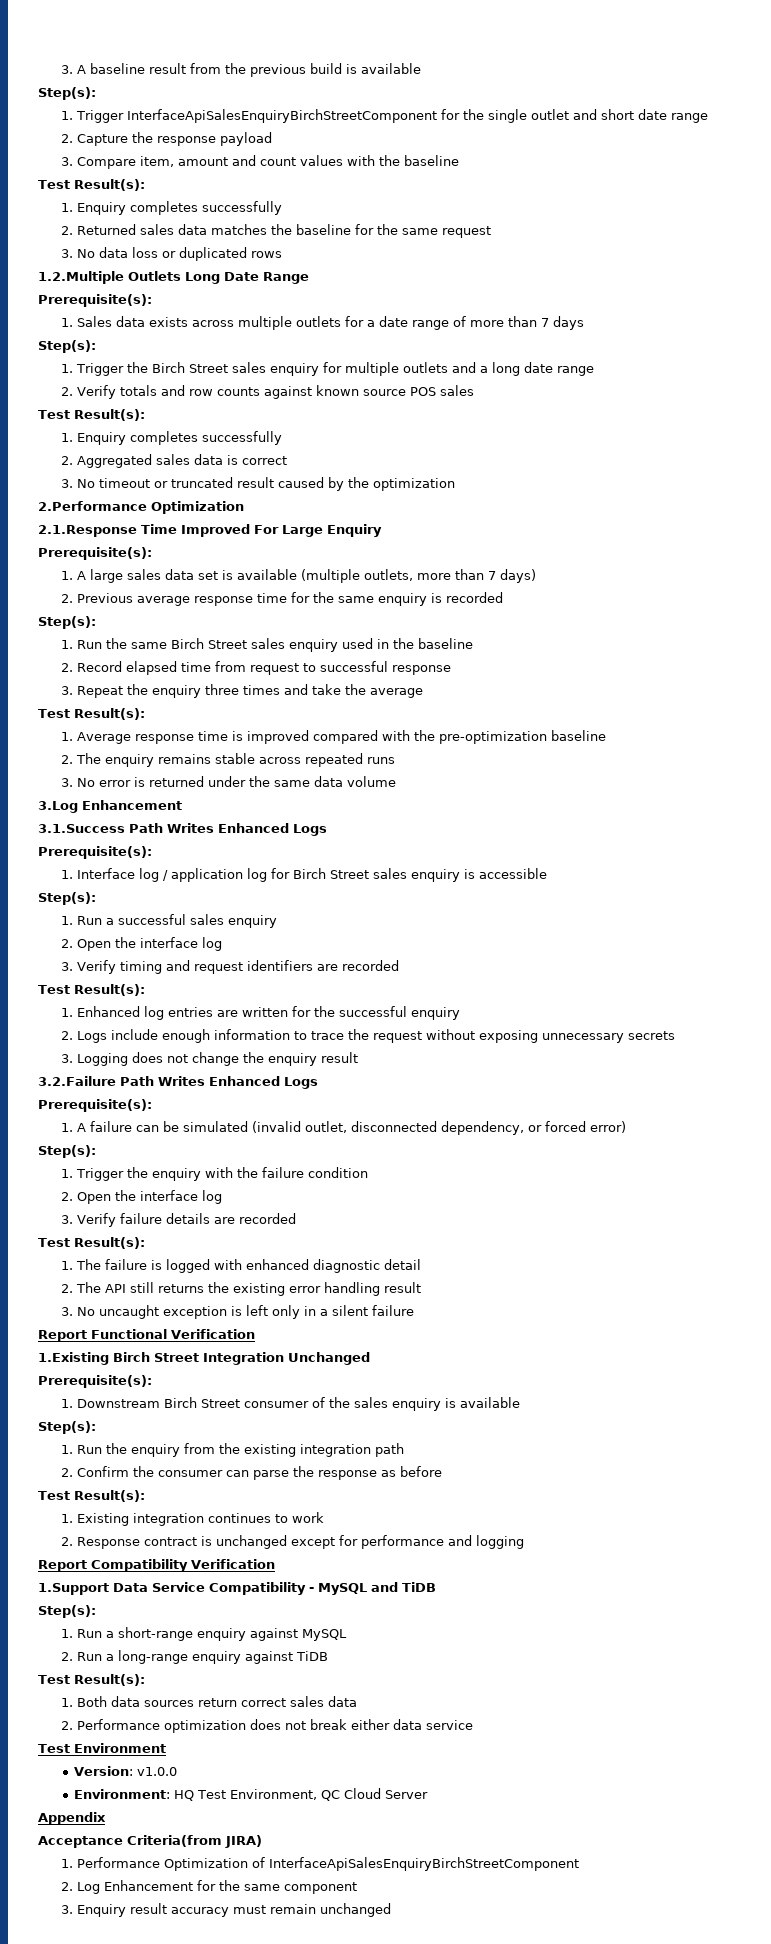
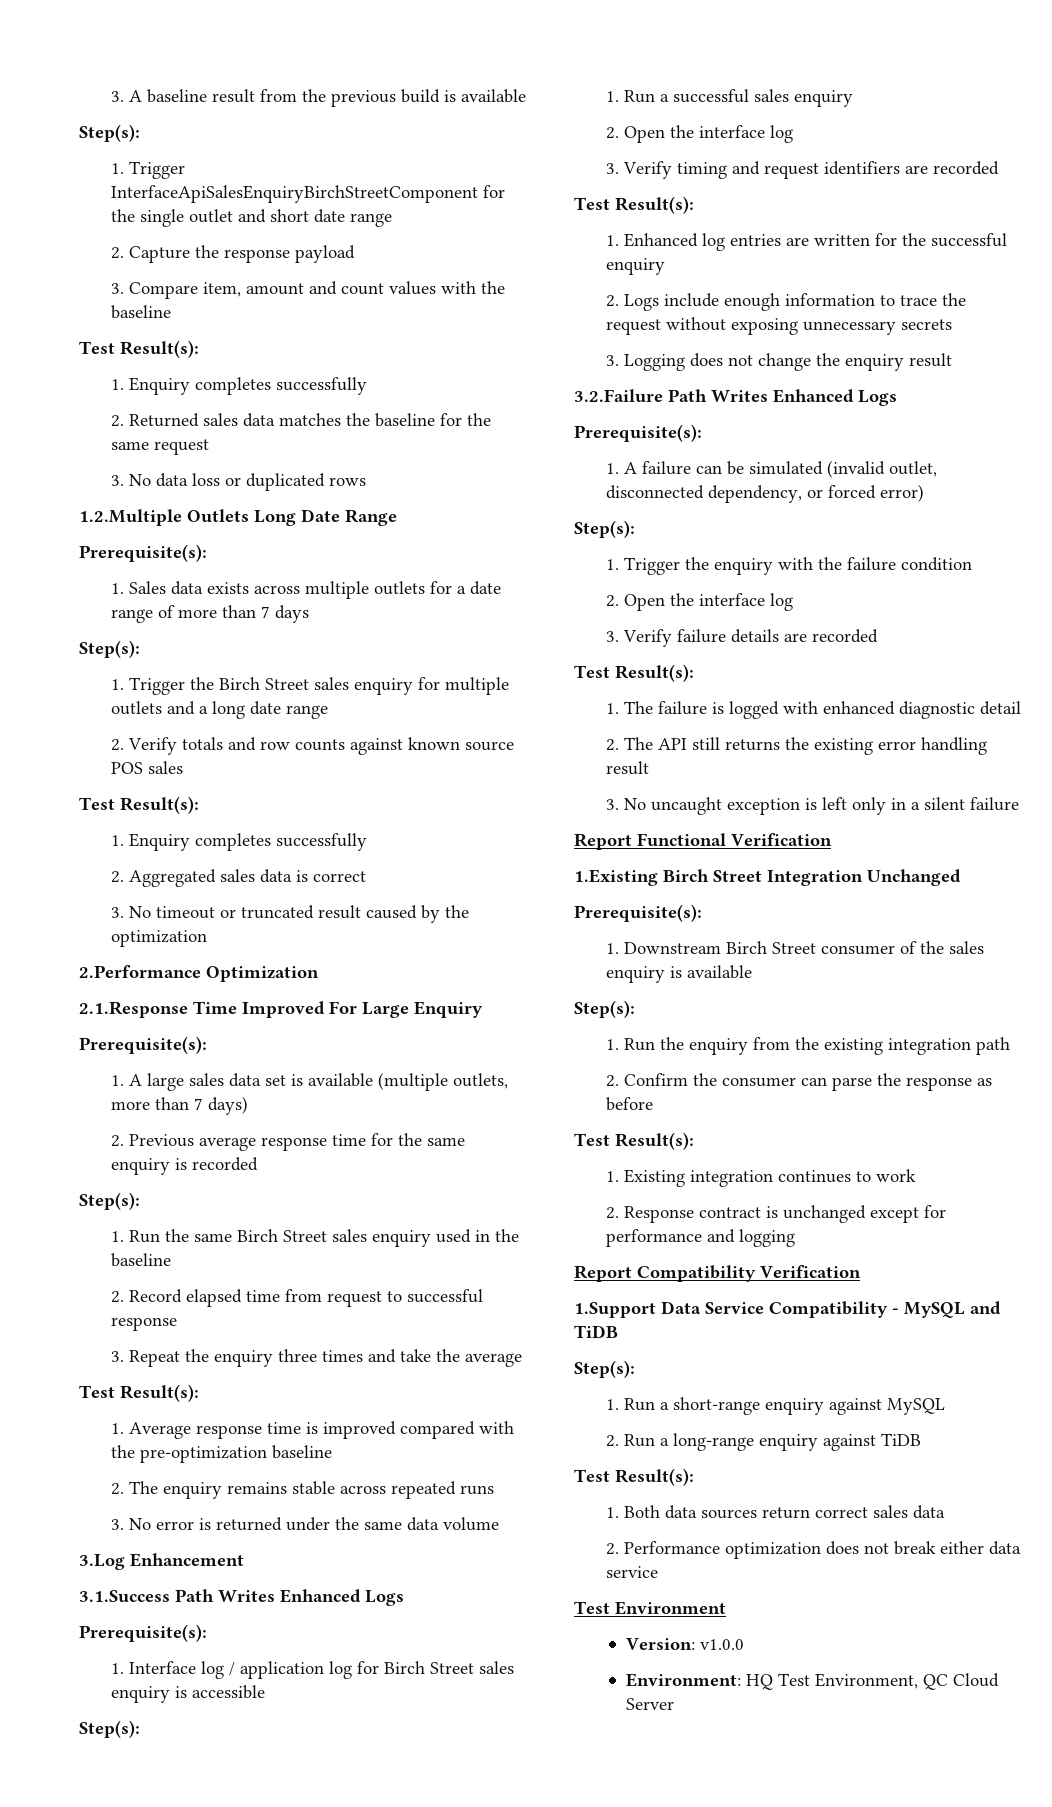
[38,1812,106,1825] [38,1835,262,1848] [60,1857,579,1871] [60,1880,357,1894] [60,1903,391,1917] // Appendix // Acceptance Criteria(from JIRA) // 1. Performance Optimization of InterfaceApiSalesEnquiryBirchStreetComponent // 2. Log Enhancement for the same component // 3. Enquiry result accuracy must remain unchanged -> (674, 1704) none

